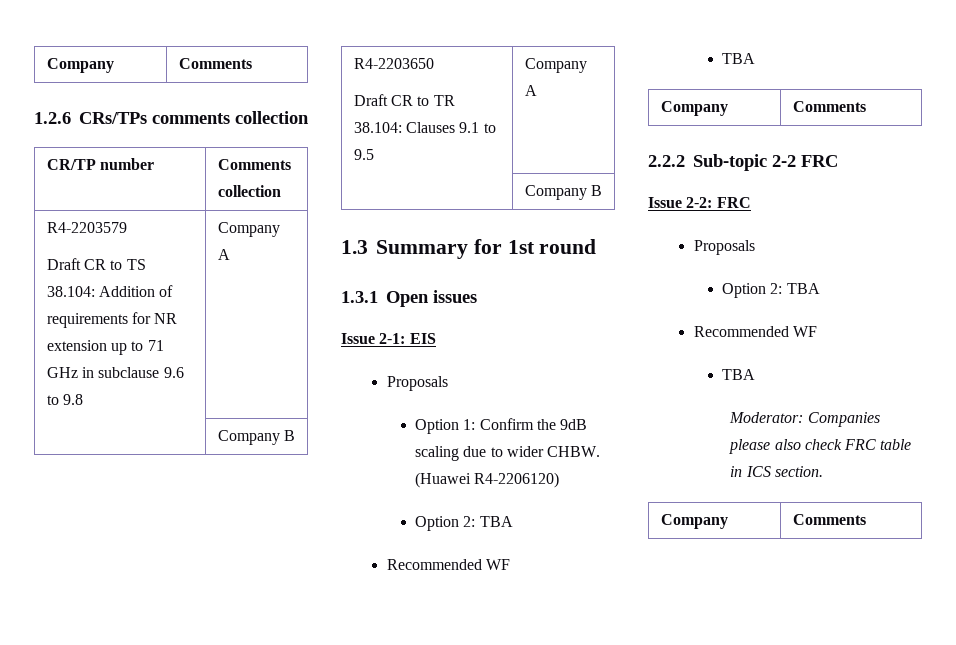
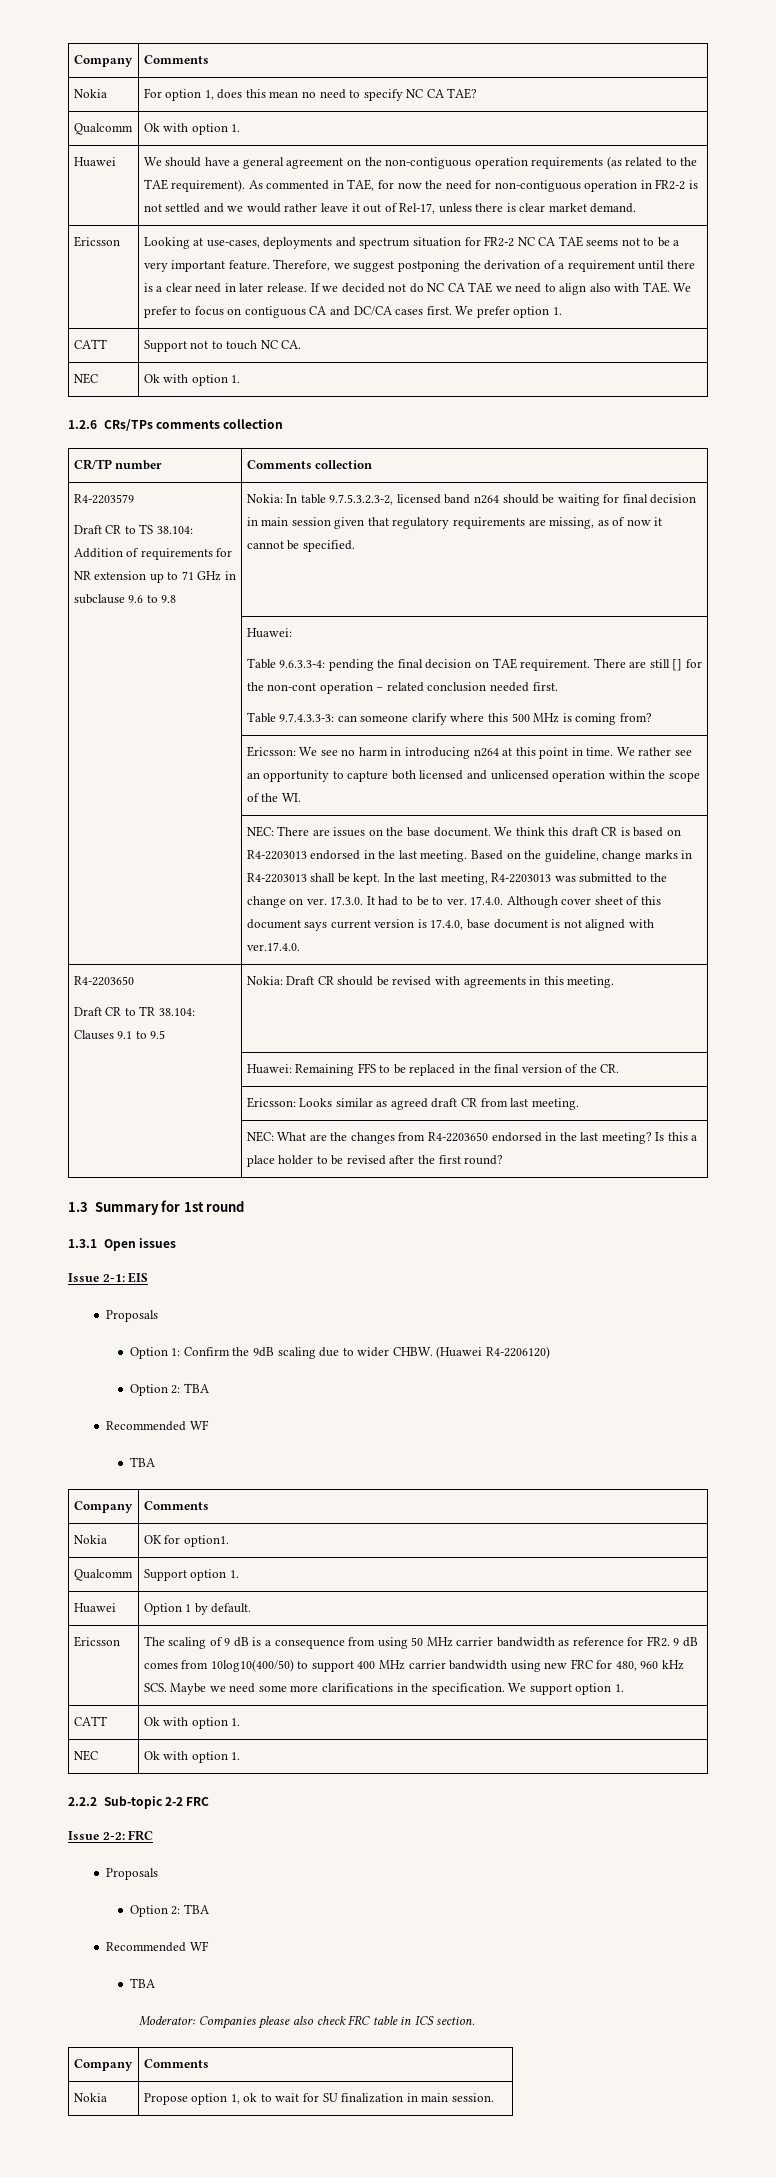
[46,58,114,73] [178,58,252,69] Company | Comments -> [73,55,133,67] [143,55,209,64] [73,89,107,98] [143,88,478,101] [73,123,133,135] [143,123,241,135] [73,157,116,167] [143,156,698,169] [143,179,698,192] [143,203,637,214] [73,236,120,247] [143,236,680,249] [143,259,695,272] [143,282,692,295] [143,306,562,318] [73,339,107,349] [143,340,302,352] [73,373,98,384] [143,374,241,386] Company | Comments // Nokia | For option 1, does this mean no need to specify NC CA TAE? // Qualcomm | Ok with option 1. // Huawei | We should have a general agreement on the non-contiguous operation requirements (as related to the TAE requirement). As commented in TAE, for now the need for non-contiguous operation in FR2-2 is not settled and we would rather leave it out of Rel-17, unless there is clear market demand. // Ericsson | Looking at use-cases, deployments and spectrum situation for FR2-2 NC CA TAE seems not to be a very important feature. Therefore, we suggest postponing the derivation of a requirement until there is a clear need in later release. If we decided not do NC CA TAE we need to align also with TAE. We prefer to focus on contiguous CA and DC/CA cases first. We prefer option 1. // CATT | Support not to touch NC CA. // NEC | Ok with option 1.
[217,222,280,237] [217,249,230,260] [217,430,295,445] Company A // | Company B -> [246,494,697,506] [246,517,663,529] [246,540,355,552] [246,628,292,638] [246,658,702,671] [246,682,558,694] [246,712,652,725] [246,746,692,759] [246,770,700,782] [246,793,301,802] [246,826,681,837] [246,850,693,862] [246,873,668,885] [246,896,661,908] [246,919,654,931] [246,942,300,951] Nokia: In table 9.7.5.3.2.3-2, licensed band n264 should be waiting for final decision in main session given that regulatory requirements are missing, as of now it cannot be specified. // | Huawei: // Table 9.6.3.3-4: pending the final decision on TAE requirement. There are still [] for the non-cont operation – related conclusion needed first. // Table 9.7.4.3.3-3: can someone clarify where this 500 MHz is coming from? // | Ericsson: We see no harm in introducing n264 at this point in time. We rather see an opportunity to capture both licensed and unlicensed operation within the scope of the WI. // | NEC: There are issues on the base document. We think this draft CR is based on R4-2203013 endorsed in the last meeting. Based on the guideline, change marks in R4-2203013 shall be kept. In the last meeting, R4-2203013 was submitted to the change on ver. 17.3.0. It had to be to ver. 17.4.0. Although cover sheet of this document says current version is 17.4.0, base document is not aligned with ver.17.4.0.
[524,58,587,73] [524,85,537,96] [524,185,602,200] Company A // | Company B -> [246,976,615,988] [246,1063,620,1076] [246,1097,579,1110] [246,1131,698,1144] [246,1155,504,1167] Nokia: Draft CR should be revised with agreements in this meeting. // | Huawei: Remaining FFS to be replaced in the final version of the CR. // | Ericsson: Looks similar as agreed draft CR from last meeting. // | NEC: What are the changes from R4-2203650 endorsed in the last meeting? Is this a place holder to be revised after the first round?
(866, 106) none -> [73,1535,107,1544] [143,1535,229,1547] [73,1569,133,1581] [143,1569,239,1581] [73,1603,116,1613] [143,1603,252,1615] [73,1636,120,1647] [143,1636,698,1649] [143,1659,684,1672] [143,1683,624,1695] [73,1716,107,1726] [143,1717,241,1729] [73,1750,98,1761] [143,1751,241,1763] // Nokia | OK for option1. // Qualcomm | Support option 1. // Huawei | Option 1 by default. // Ericsson | The scaling of 9 dB is a consequence from using 50 MHz carrier bandwidth as reference for FR2. 9 dB comes from 10log10(400/50) to support 400 MHz carrier bandwidth using new FRC for 480, 960 kHz SCS. Maybe we need some more clarifications in the specification. We support option 1. // CATT | Ok with option 1. // NEC | Ok with option 1.
(866, 519) none -> [73,2093,107,2102] [143,2093,494,2105] // Nokia | Propose option 1, ok to wait for SU finalization in main session.

